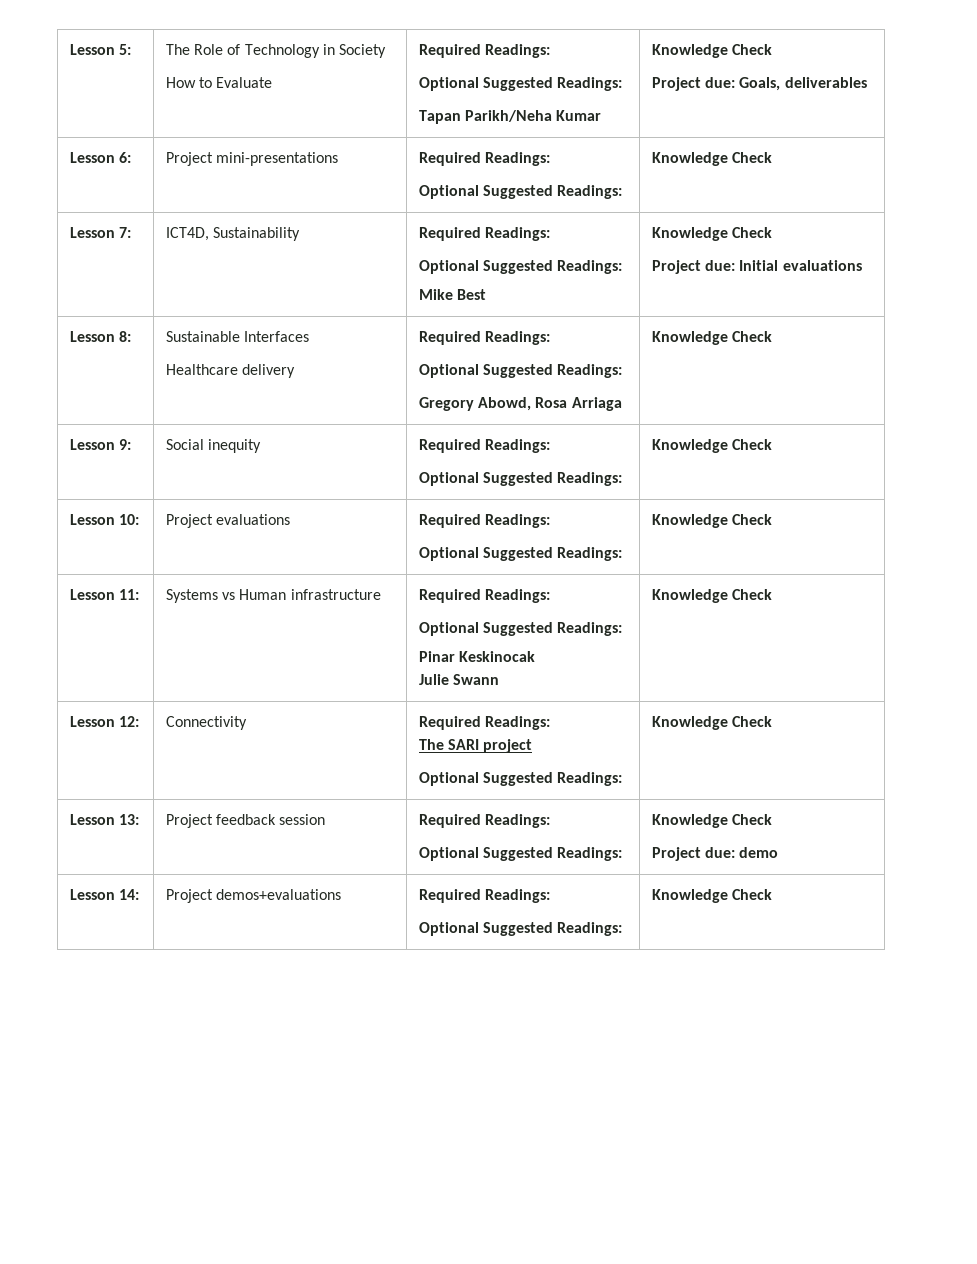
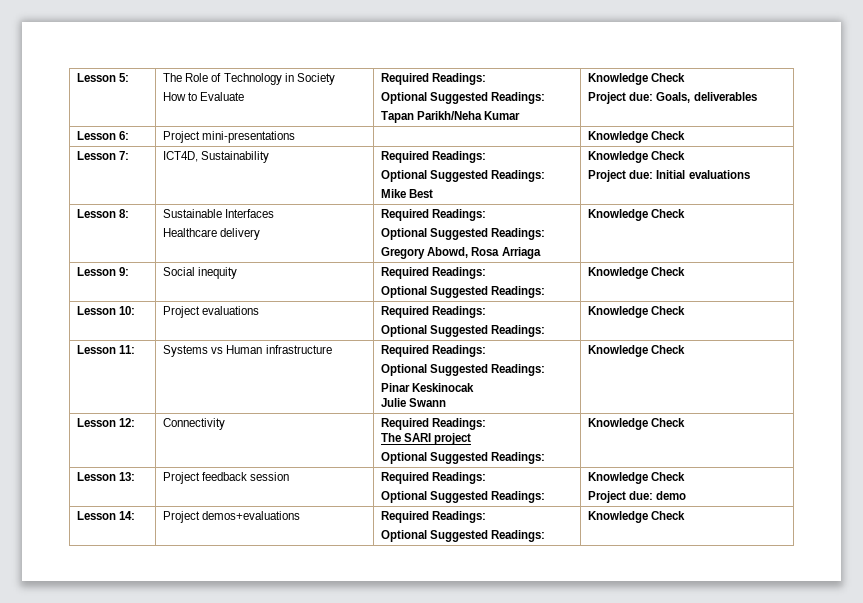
[418,152,550,166] [418,185,623,199] Required Readings: // Optional Suggested Readings: -> (296, 137) none

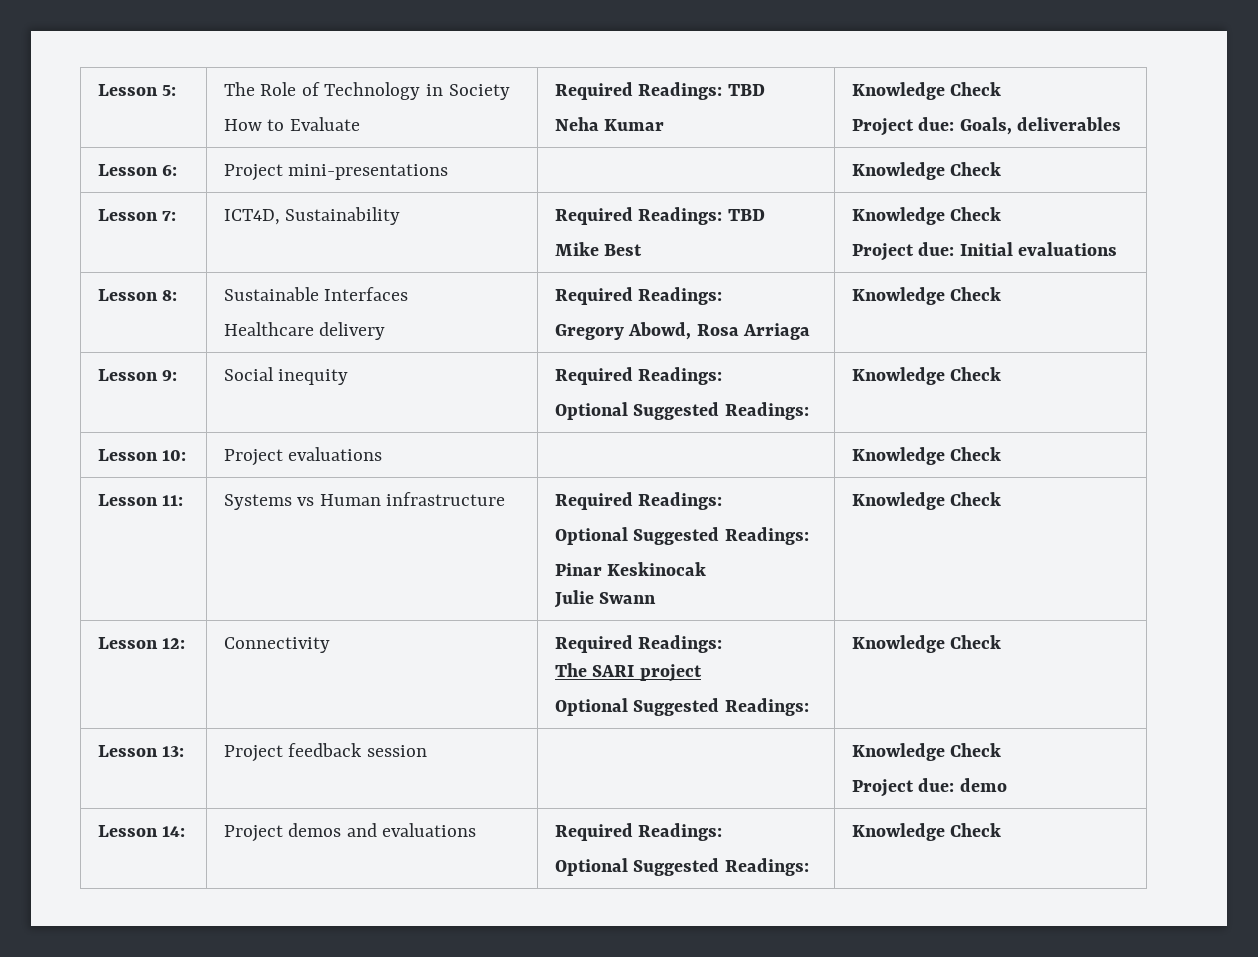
[381,92,546,104] [381,111,483,123] // Optional Suggested Readings: // Tapan Parikh/Neha -> [727,84,765,96] [554,117,599,131] TBD // Neha
[381,170,546,182] // Optional Suggested Readings: -> [727,209,765,221] TBD
[381,228,546,240] // Optional Suggested Readings: -> (723, 296) none
[381,306,487,318] [381,325,546,337] Required Readings: // Optional Suggested Readings: -> (383, 454) none
[381,472,487,484] [381,491,546,503] Required Readings: // Optional Suggested Readings: -> (427, 751) none
[202,511,301,520] demos+evaluations -> [288,823,477,837] demos and evaluations

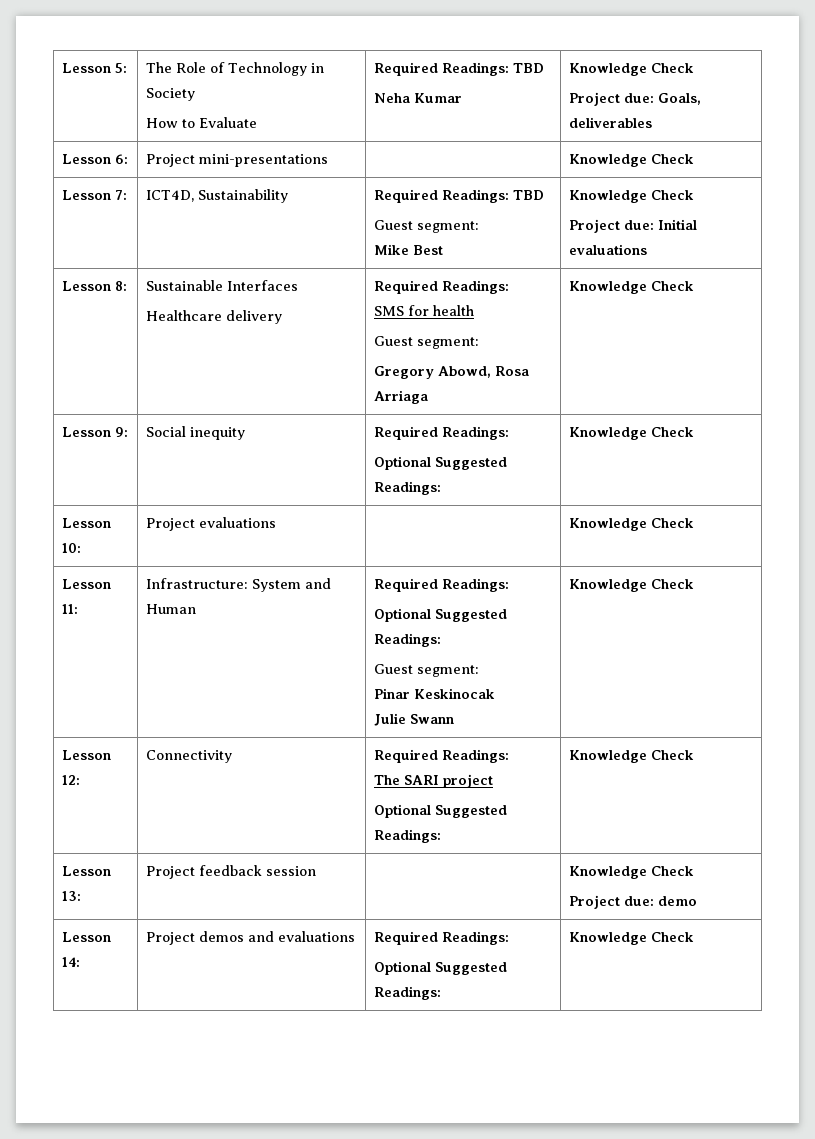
(765, 215) none -> [373,220,479,233] // Guest segment:
(723, 296) none -> [373,305,474,316] [373,336,479,349] // SMS for health // Guest segment:
[223,494,315,510] Systems vs -> [145,578,331,592] Infrastructure: System and
[386,492,506,506] [554,492,723,510] [554,527,809,545] infrastructure | Required Readings: // Optional Suggested Readings: -> [373,578,509,592] [373,608,507,622] [373,633,441,647] [373,664,479,677] | Required Readings: // Optional Suggested Readings: // Guest segment:

